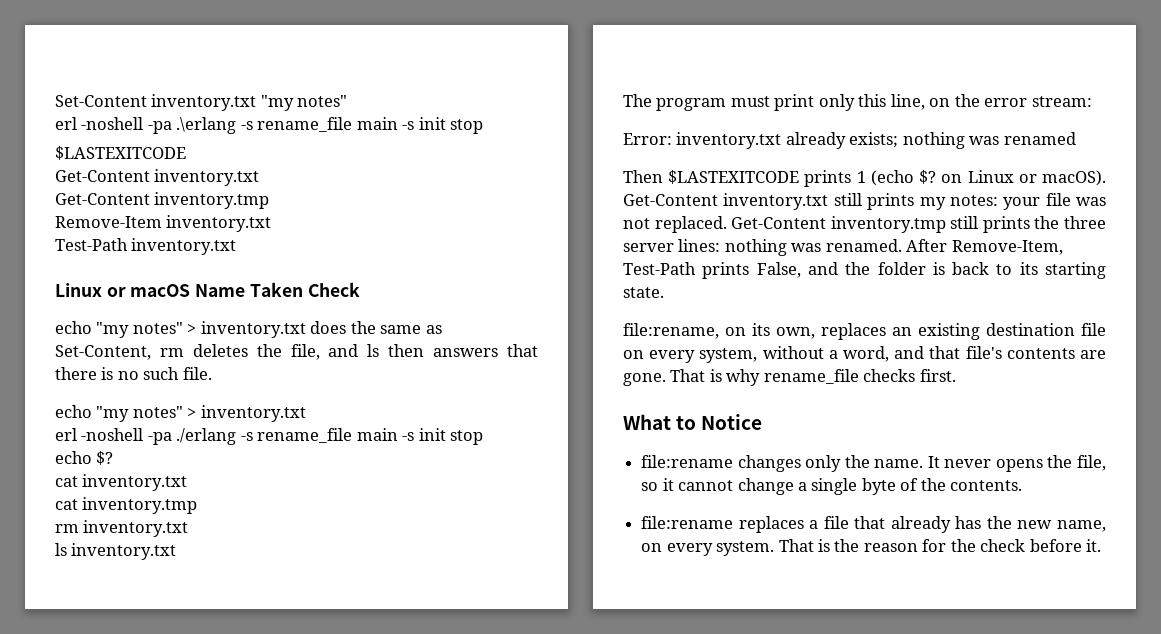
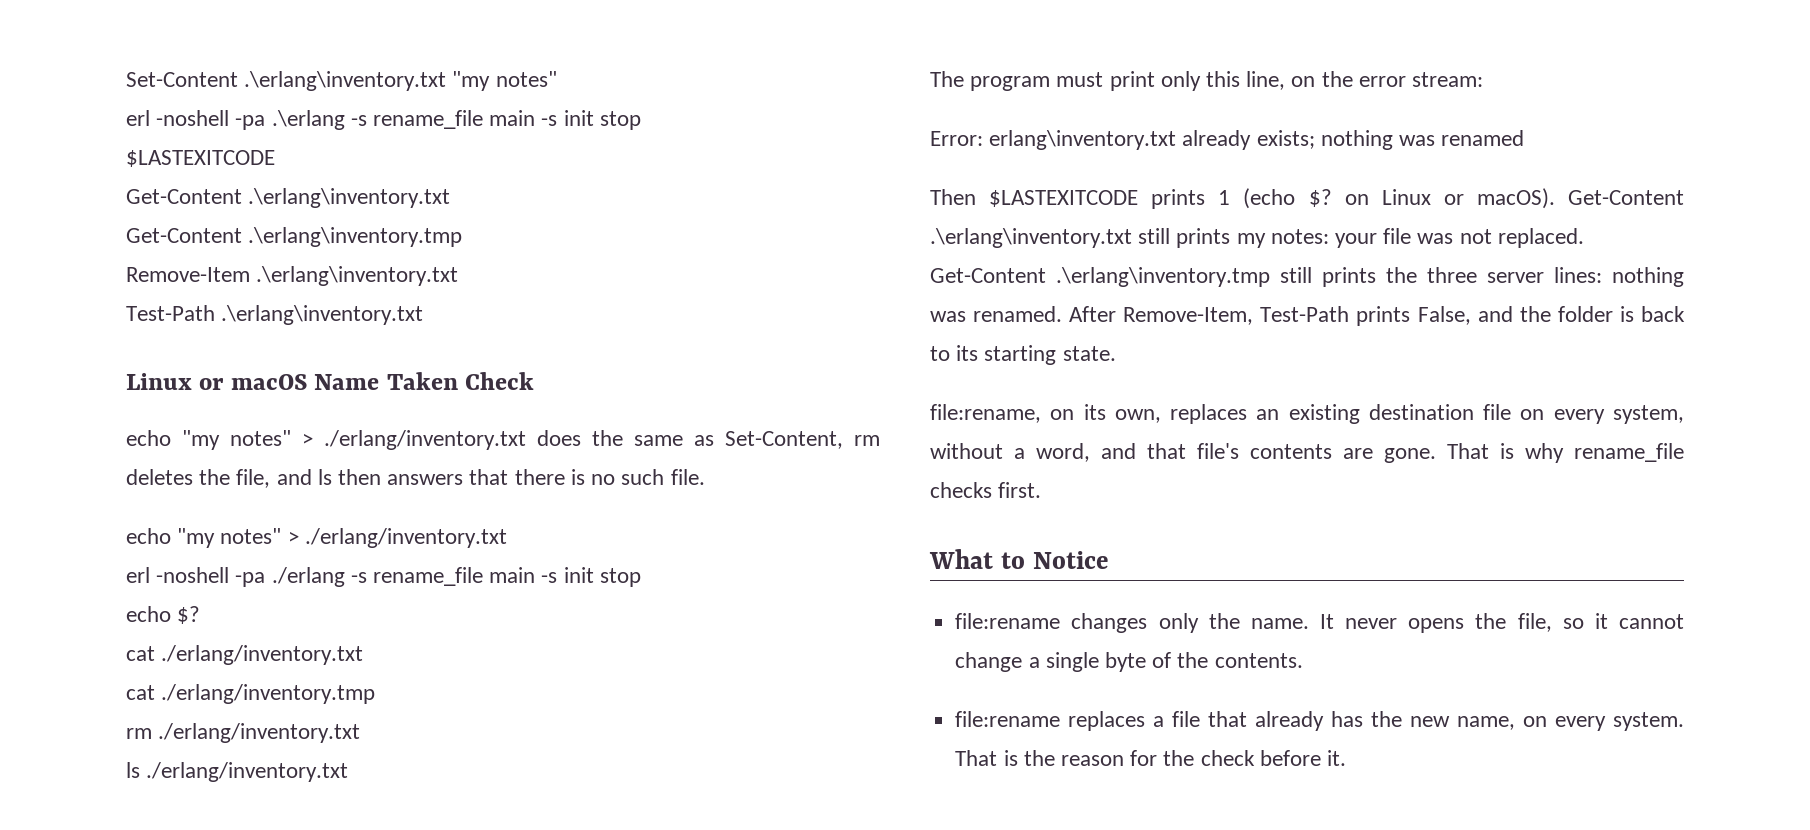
[151,94,257,111] inventory.txt -> [244,71,447,91] .\erlang\inventory.txt
[154,169,260,186] [55,192,270,209] inventory.txt // Get-Content inventory.tmp -> [248,188,451,208] [126,227,463,247] .\erlang\inventory.txt // Get-Content .\erlang\inventory.tmp
[166,215,272,232] [55,238,237,255] inventory.txt // Test-Path inventory.txt -> [256,266,459,286] [126,305,424,325] .\erlang\inventory.txt // Test-Path .\erlang\inventory.txt
[200,321,306,338] inventory.txt -> [324,430,526,450] ./erlang/inventory.txt
[200,405,306,422] inventory.txt -> [304,528,507,548] ./erlang/inventory.txt
[82,474,188,491] [55,497,198,514] [55,520,189,537] [55,543,177,560] inventory.txt // cat inventory.tmp // rm inventory.txt // ls inventory.txt -> [161,645,364,665] [126,684,376,704] [126,723,361,743] [126,762,349,782] ./erlang/inventory.txt // cat ./erlang/inventory.tmp // rm ./erlang/inventory.txt // ls ./erlang/inventory.txt
[676,132,782,149] inventory.txt -> [989,130,1177,150] erlang\inventory.txt
[723,193,829,210] inventory.txt -> [930,228,1132,248] .\erlang\inventory.txt
[830,216,946,233] inventory.tmp -> [1056,267,1270,287] .\erlang\inventory.tmp

